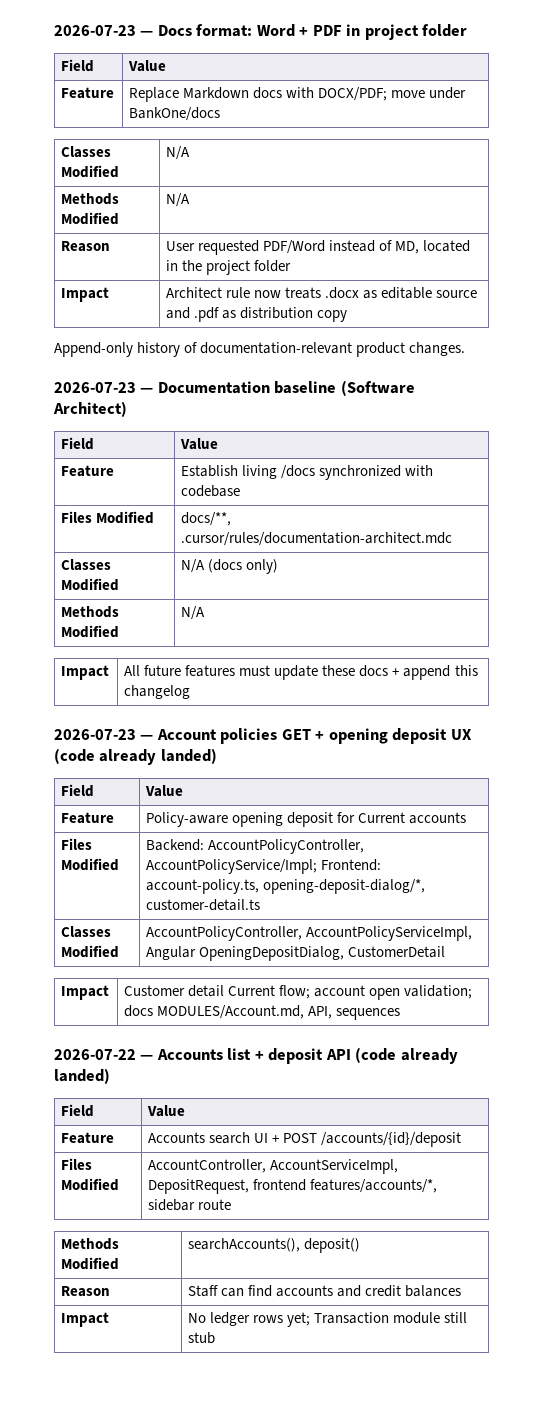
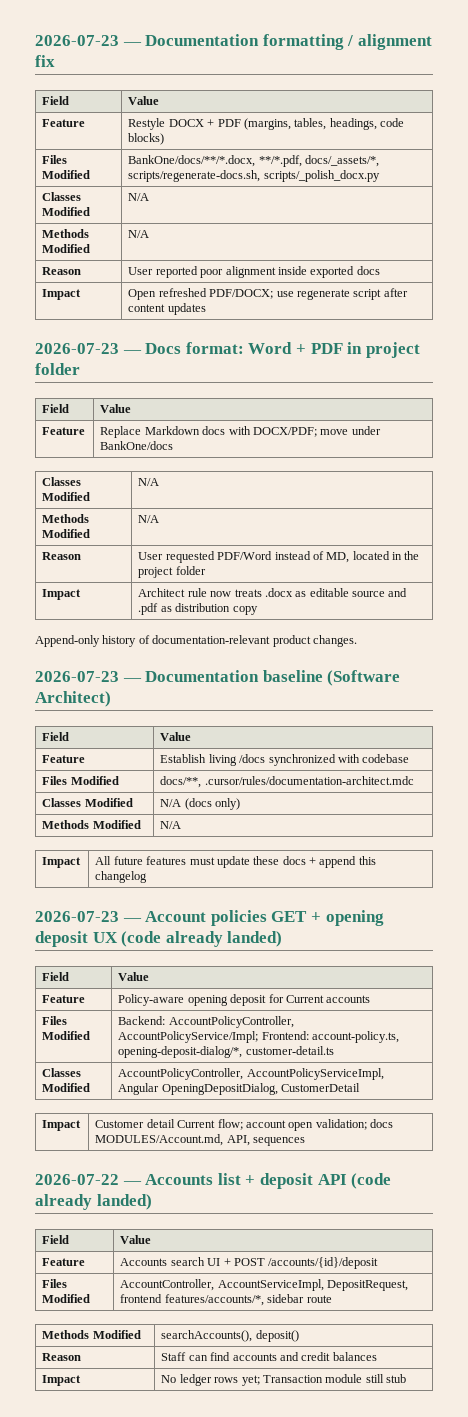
[54,25,154,36] 2026-07-23 — -> [35,34,432,50] [35,55,55,67] [42,96,70,105] [128,96,160,105] [42,119,86,127] [128,118,405,130] [128,133,165,145] [42,155,68,164] [42,170,91,179] [128,155,380,167] [128,170,380,182] [42,192,82,201] [42,207,91,216] [128,193,150,201] [42,229,90,238] [42,244,91,253] [128,230,150,238] [42,267,82,275] [128,266,380,278] [42,289,82,300] [128,288,408,300] [128,303,206,315] [35,343,142,354] 2026-07-23 — Documentation formatting / alignment fix // Field | Value // Feature | Restyle DOCX + PDF (margins, tables, headings, code blocks) // Files Modified | BankOne/docs/**/*.docx, **/*.pdf, docs/_assets/*, scripts/regenerate-docs.sh, scripts/_polish_docx.py // Classes Modified | N/A // Methods Modified | N/A // Reason | User reported poor alignment inside exported docs // Impact | Open refreshed PDF/DOCX; use regenerate script after content updates // 2026-07-23 —

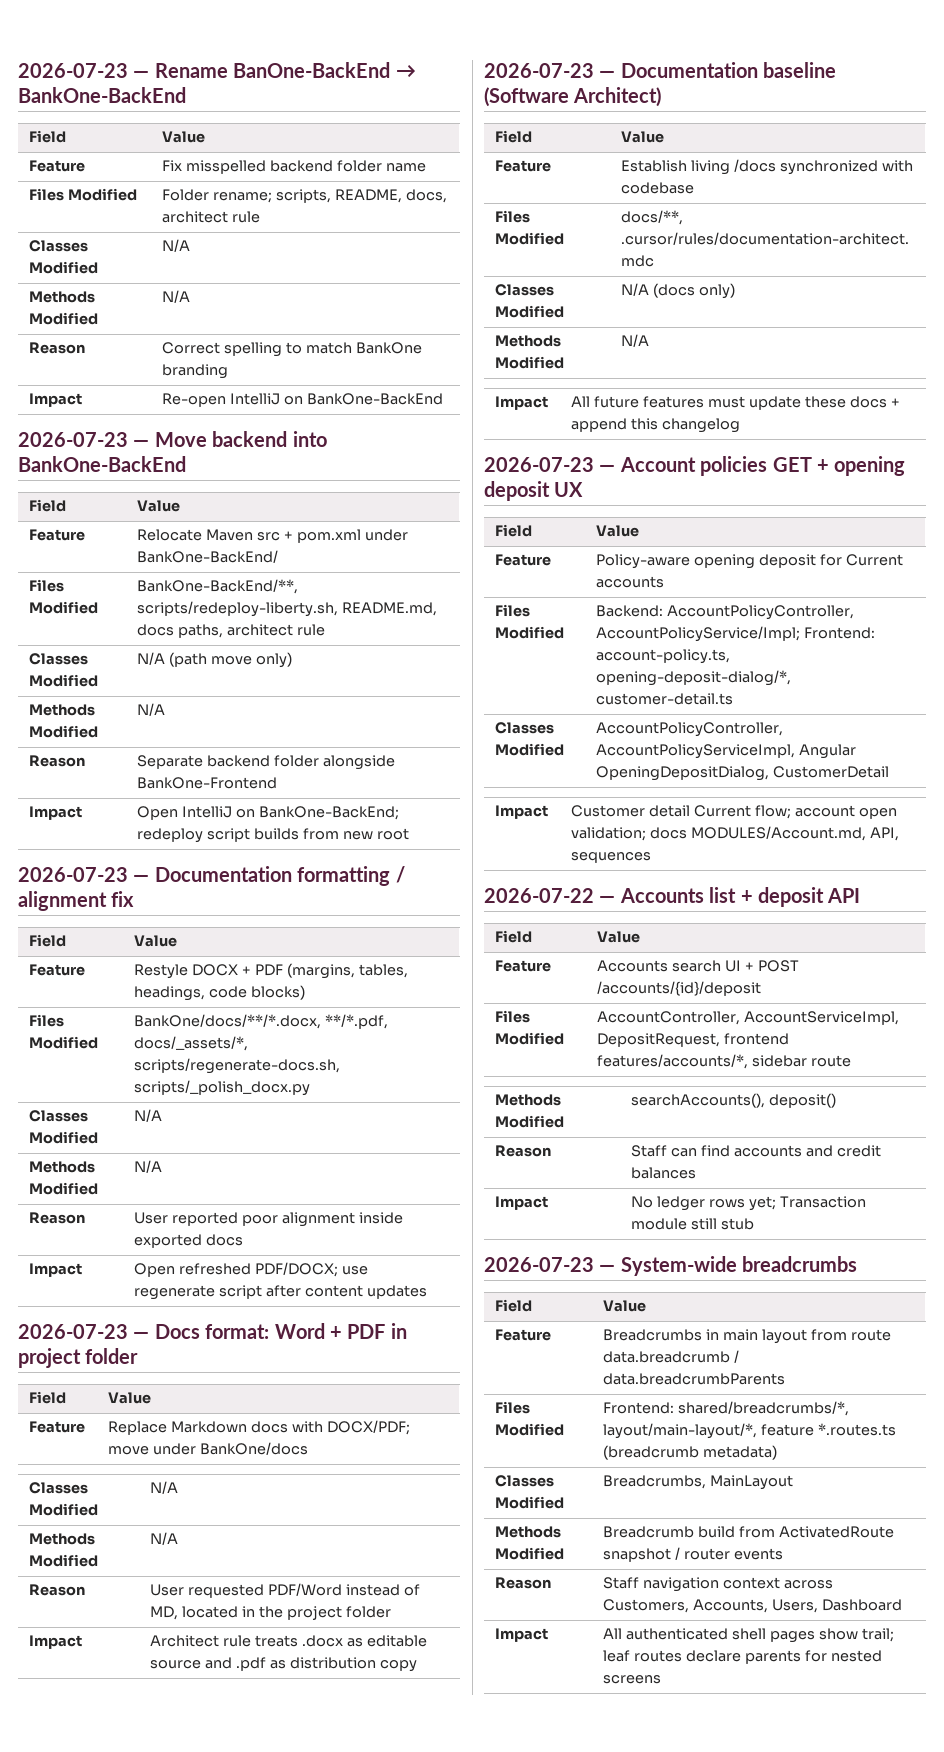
[35,35,142,46] 2026-07-23 — -> [18,62,416,78] [18,87,186,103] [29,130,67,143] [162,131,206,143] [29,160,86,172] [162,160,426,174] [29,188,138,201] [162,189,447,203] [162,211,261,223] [29,240,89,252] [29,261,99,274] [162,239,191,252] [29,291,96,303] [29,312,99,325] [162,290,191,303] [29,342,86,354] [162,342,422,357] [162,364,229,379] [29,393,83,407] [162,393,443,407] [18,431,327,447] [18,456,186,472] [29,499,67,512] [137,500,181,512] [29,529,86,541] [137,529,408,543] [137,550,279,563] [29,579,65,592] [29,601,99,614] [137,579,299,594] [137,601,438,617] [137,624,325,638] [29,653,89,665] [29,674,99,687] [137,652,292,668] [29,704,96,716] [29,725,99,738] [137,703,166,716] [29,755,86,767] [137,755,395,770] [137,777,278,789] [29,806,83,820] [137,806,399,820] [137,828,409,843] [18,867,150,882] 2026-07-23 — Rename BanOne-BackEnd → BankOne-BackEnd // Field | Value // Feature | Fix misspelled backend folder name // Files Modified | Folder rename; scripts, README, docs, architect rule // Classes Modified | N/A // Methods Modified | N/A // Reason | Correct spelling to match BankOne branding // Impact | Re-open IntelliJ on BankOne-BackEnd // 2026-07-23 — Move backend into BankOne-BackEnd // Field | Value // Feature | Relocate Maven src + pom.xml under BankOne-BackEnd/ // Files Modified | BankOne-BackEnd/**, scripts/redeploy-liberty.sh, README.md, docs paths, architect rule // Classes Modified | N/A (path move only) // Methods Modified | N/A // Reason | Separate backend folder alongside BankOne-Frontend // Impact | Open IntelliJ on BankOne-BackEnd; redeploy script builds from new root // 2026-07-23 —
[210,591,232,597] now -> (252, 1641) none
[35,635,357,647] // Append-only history of documentation-relevant product changes. -> (417, 1666) none
[121,931,283,947] (code already landed) -> (584, 489) none
[351,1173,392,1189] [35,1194,152,1210] (code already landed) -> (861, 895) none
(407, 1378) none -> [484,1256,858,1276] [495,1299,533,1312] [603,1300,647,1312] [495,1329,552,1341] [603,1329,891,1344] [603,1350,740,1363] [603,1373,786,1385] [495,1401,531,1414] [495,1423,565,1436] [603,1401,850,1416] [603,1423,896,1439] [603,1445,778,1460] [495,1475,555,1487] [495,1496,565,1509] [603,1475,794,1490] [495,1526,562,1538] [495,1547,565,1560] [603,1526,894,1538] [603,1547,783,1562] [495,1577,552,1589] [603,1577,833,1592] [603,1599,902,1613] [495,1628,549,1642] [603,1628,894,1643] [603,1650,882,1664] [603,1675,662,1684] // 2026-07-23 — System-wide breadcrumbs // Field | Value // Feature | Breadcrumbs in main layout from route data.breadcrumb / data.breadcrumbParents // Files Modified | Frontend: shared/breadcrumbs/*, layout/main-layout/*, feature *.routes.ts (breadcrumb metadata) // Classes Modified | Breadcrumbs, MainLayout // Methods Modified | Breadcrumb build from ActivatedRoute snapshot / router events // Reason | Staff navigation context across Customers, Accounts, Users, Dashboard // Impact | All authenticated shell pages show trail; leaf routes declare parents for nested screens

